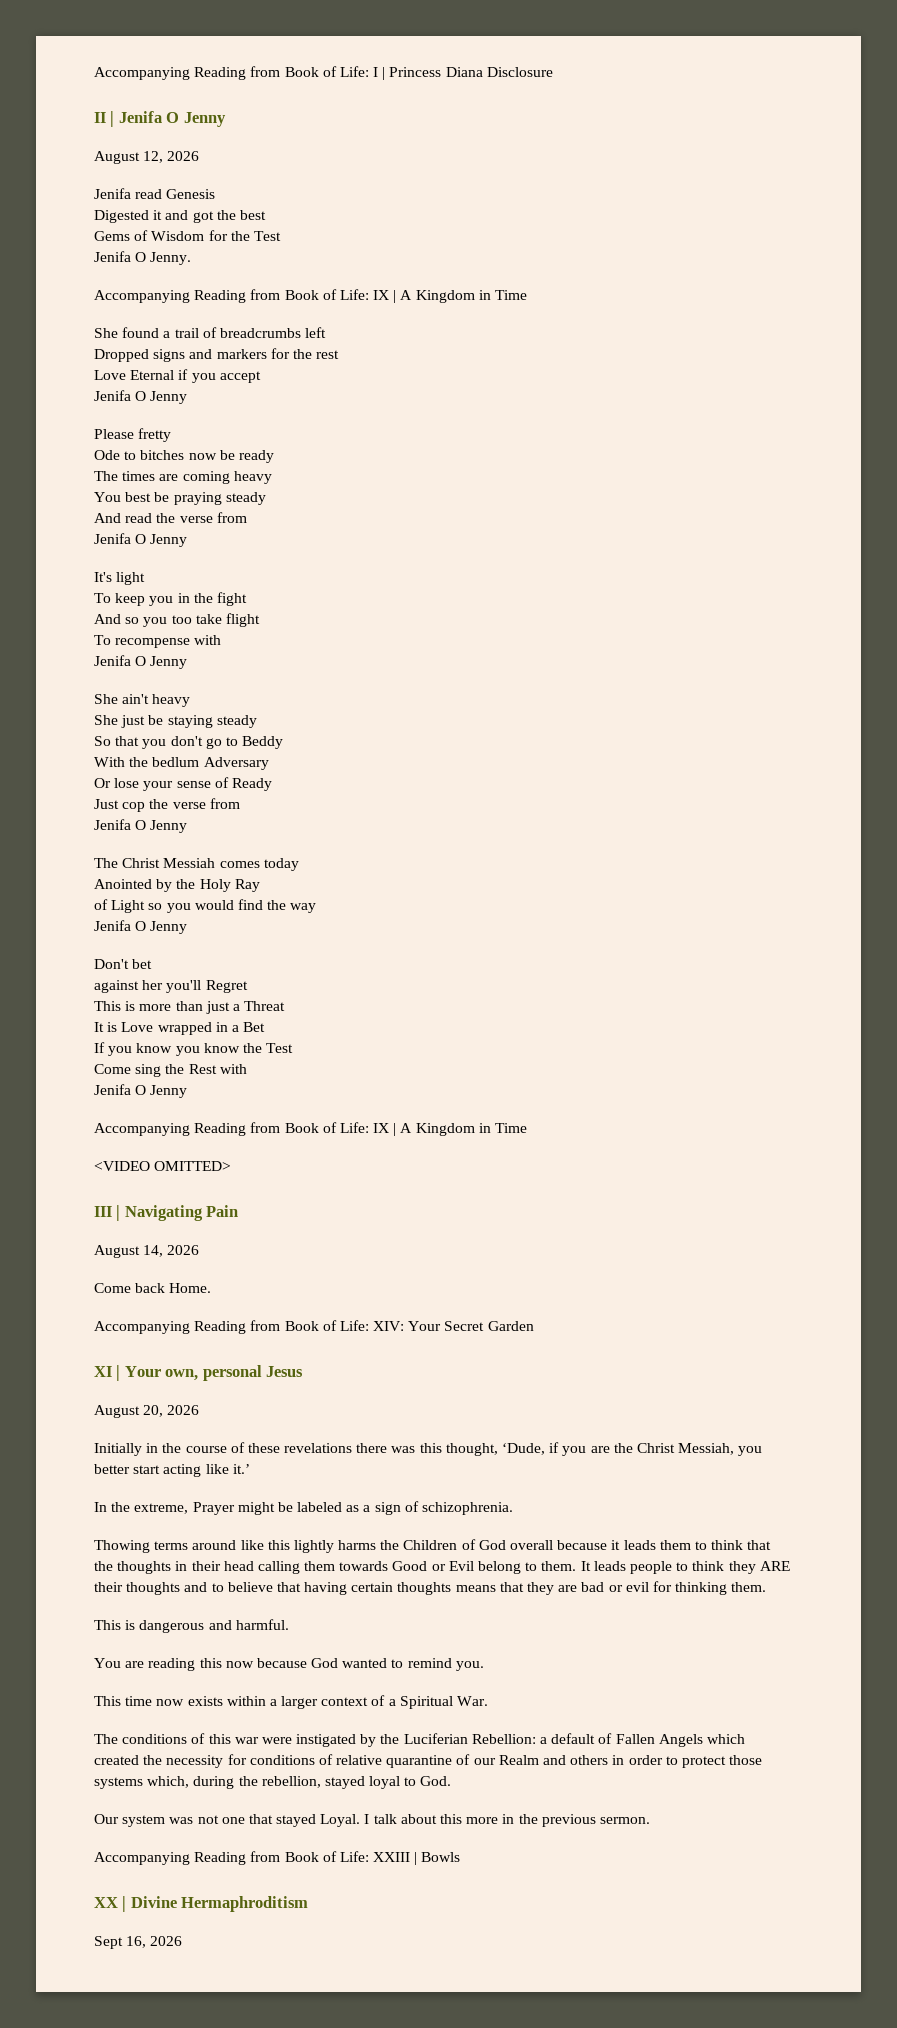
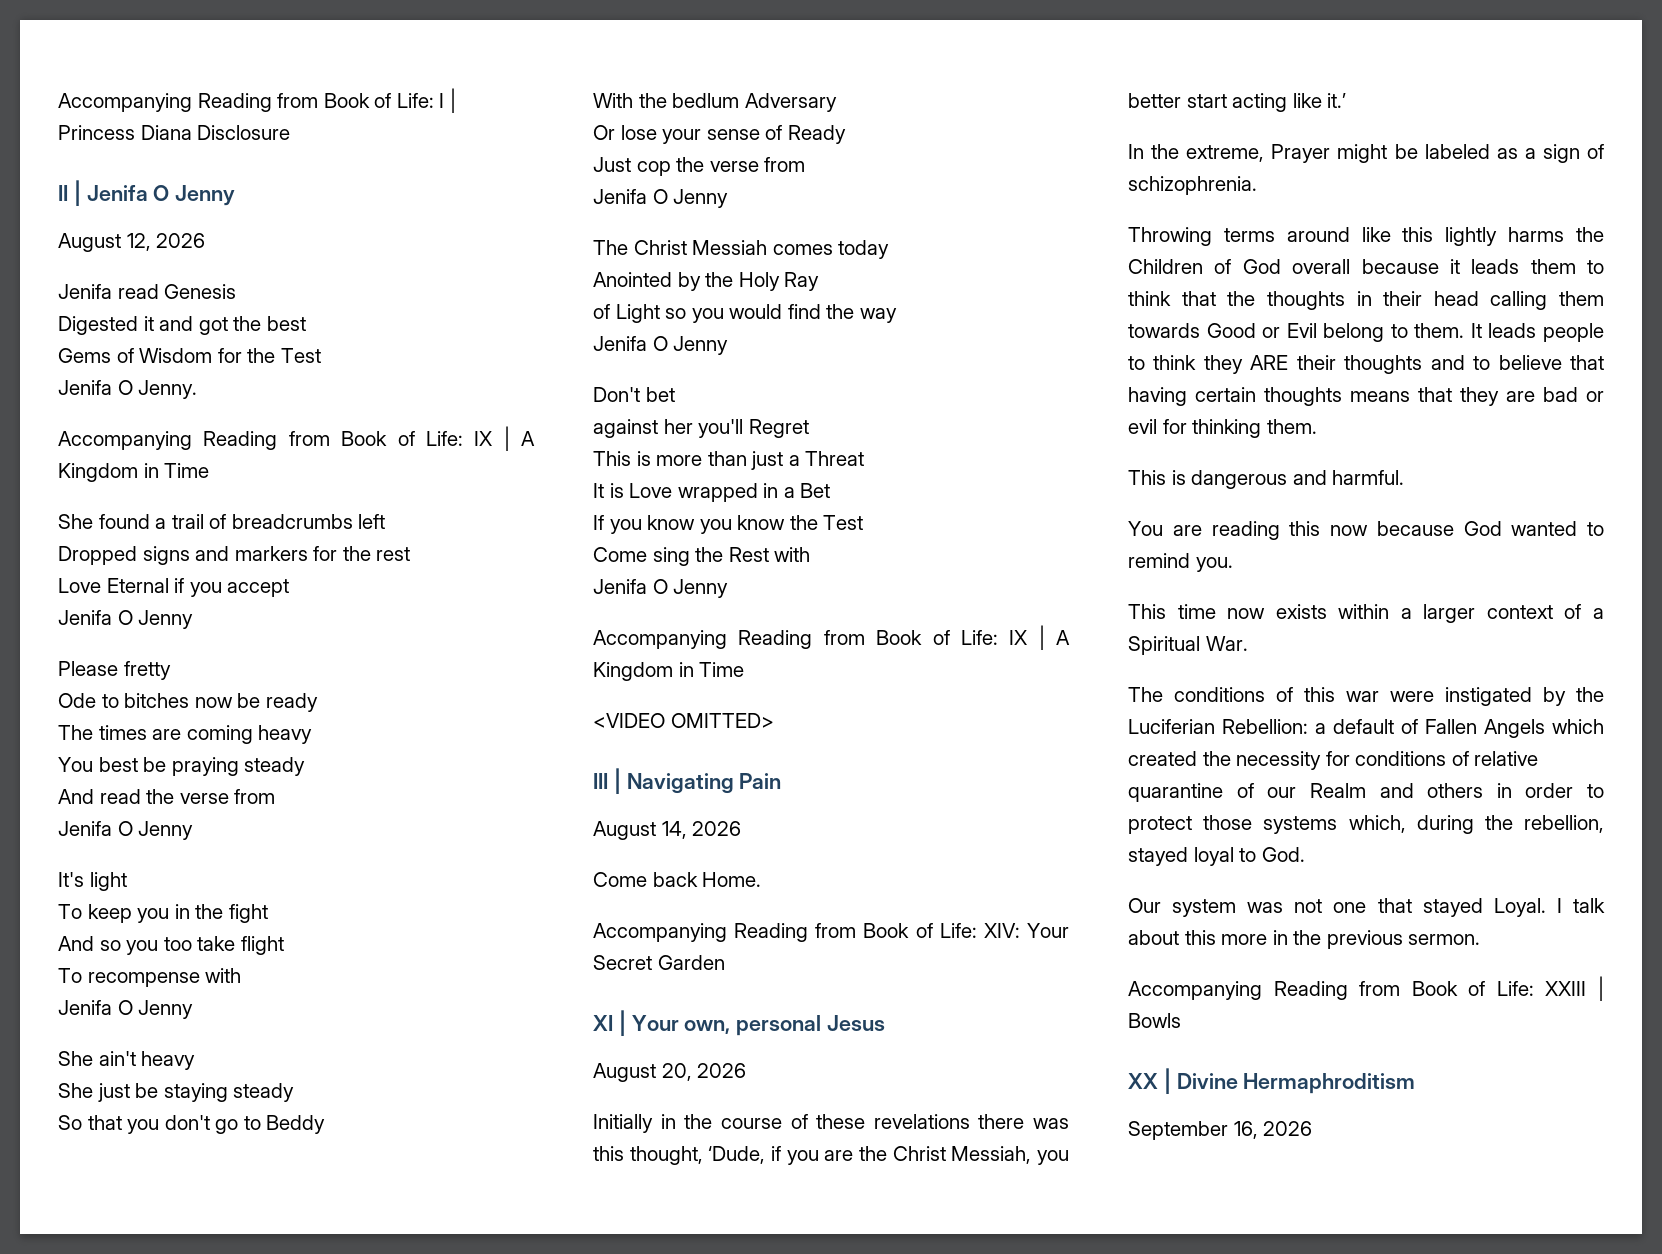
[94,1540,150,1553] Thowing -> [1128,227,1212,246] Throwing
[94,1936,123,1949] Sept -> [1128,1121,1228,1140] September

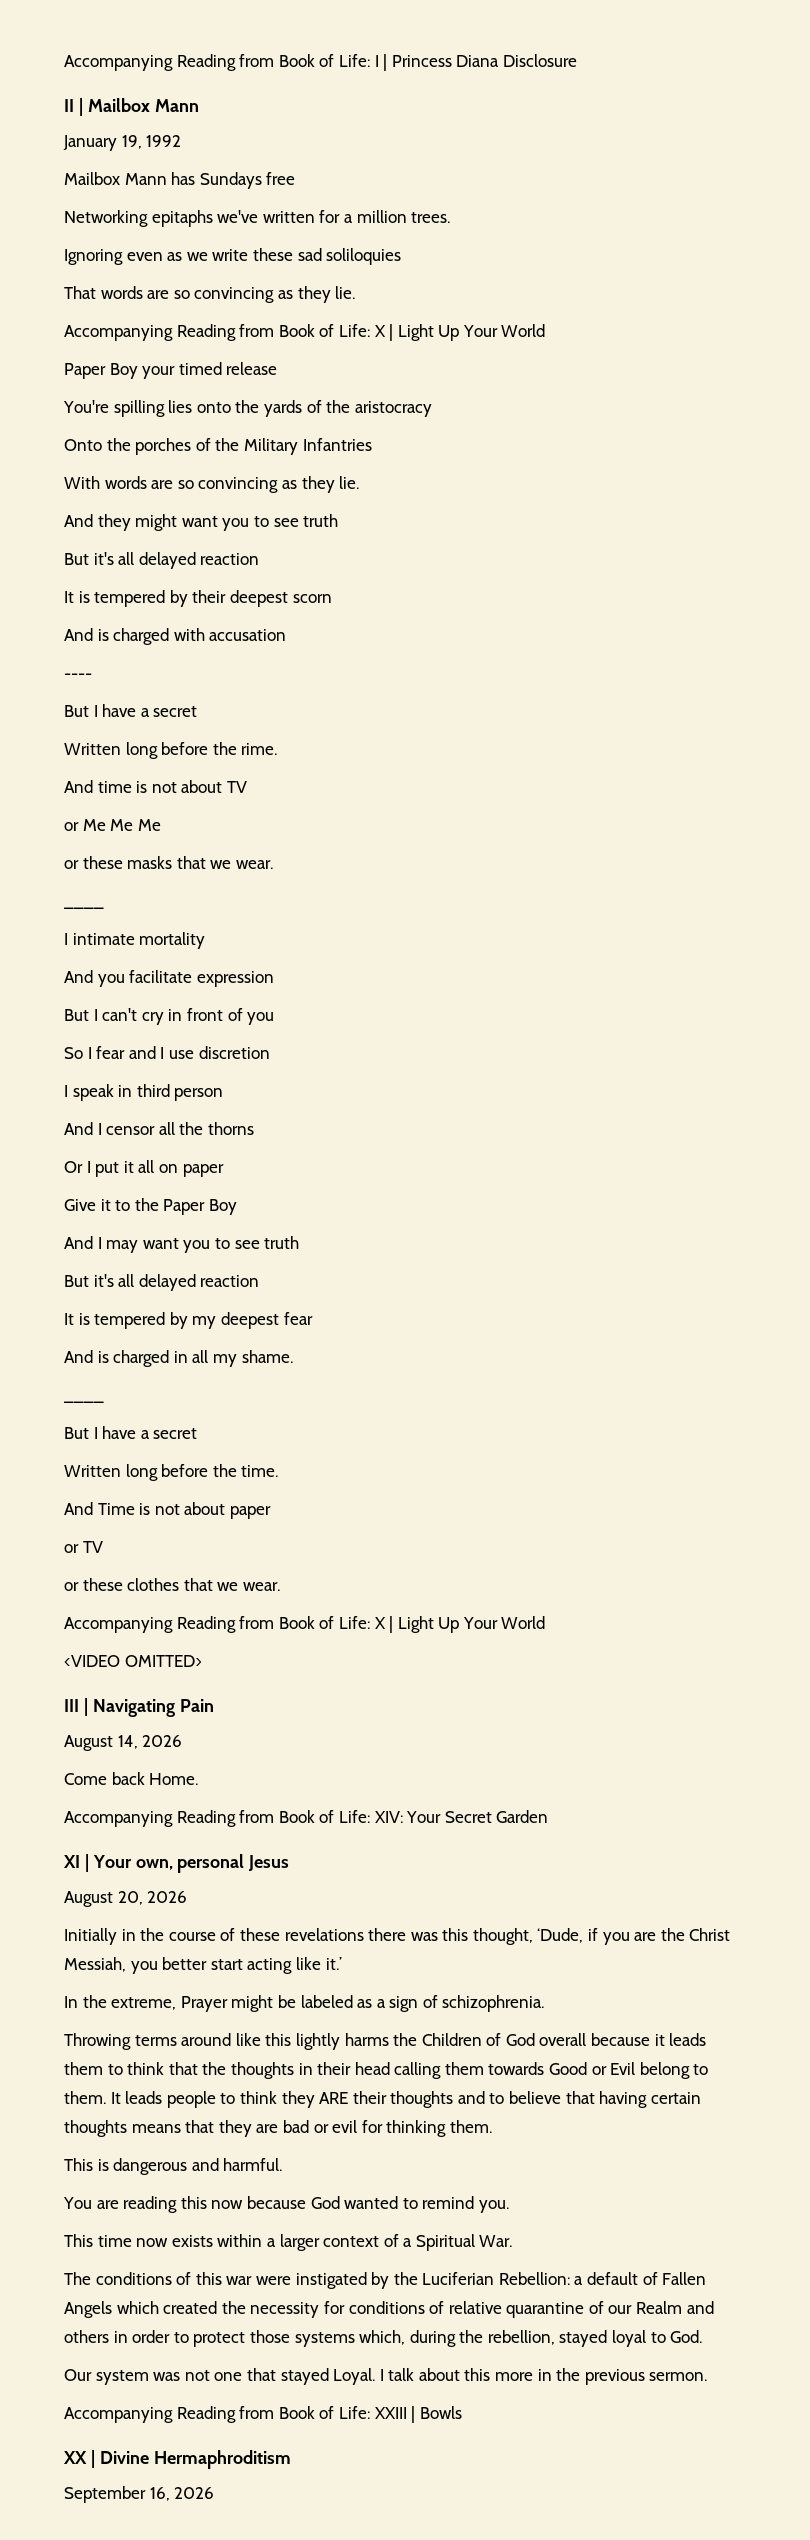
[86,185,236,206] [58,233,206,252] [58,284,237,299] [58,316,306,335] [58,348,321,363] [58,380,198,399] [58,426,535,451] [58,463,210,482] [58,514,386,529] [58,546,411,565] [58,578,290,597] [58,610,194,629] [58,661,171,680] [58,693,318,712] [58,725,313,744] [58,757,306,776] [58,789,276,804] [58,821,194,840] [58,872,127,891] [58,904,268,923] [58,936,284,955] [58,968,242,987] [58,1000,194,1019] [58,1051,196,1070] [58,1083,295,1102] [58,1115,326,1134] [593,93,837,112] [593,125,846,144] [593,157,806,176] [593,189,729,208] [593,240,890,259] [593,272,820,291] [593,304,897,323] [593,336,729,355] [593,387,675,402] [593,419,809,438] [593,451,865,470] [593,483,831,502] [593,515,864,534] [593,547,811,566] [593,579,729,598] [593,625,1070,650] [593,662,745,681] Jenifa O Jenny // August 12, 2026 // Jenifa read Genesis // Digested it and got the best // Gems of Wisdom for the Test // Jenifa O Jenny. // Accompanying Reading from Book of Life: IX | A Kingdom in Time // She found a trail of breadcrumbs left // Dropped signs and markers for the rest // Love Eternal if you accept // Jenifa O Jenny // Please fretty // Ode to bitches now be ready // The times are coming heavy // You best be praying steady // And read the verse from // Jenifa O Jenny // It's light // To keep you in the fight // And so you too take flight // To recompense with // Jenifa O Jenny // She ain't heavy // She just be staying steady // So that you don't go to Beddy // With the bedlum Adversary // Or lose your sense of Ready // Just cop the verse from // Jenifa O Jenny // The Christ Messiah comes today // Anointed by the Holy Ray // of Light so you would find the way // Jenifa O Jenny // Don't bet // against her you'll Regret // This is more than just a Threat // It is Love wrapped in a Bet // If you know you know the Test // Come sing the Rest with // Jenifa O Jenny // Accompanying Reading from Book of Life: IX | A Kingdom in Time -> [87,98,199,112] [63,135,182,151] [64,172,296,189] [64,210,451,227] [64,248,402,265] [64,286,356,303] [64,324,546,341] [64,362,278,379] [63,400,432,417] [64,438,372,455] [64,476,360,493] [64,514,339,531] [64,552,260,569] [64,590,332,607] [64,628,287,645] [64,673,92,679] [64,704,198,717] [64,742,278,759] [64,780,247,793] [64,819,161,831] [64,856,273,869] [64,907,104,909] [64,932,206,949] [64,970,274,987] [64,1008,275,1025] [64,1046,270,1059] [64,1084,224,1101] [64,1122,254,1135] [64,1160,224,1177] [64,1198,237,1215] [64,1236,300,1253] [64,1274,260,1291] [64,1312,313,1329] [64,1350,293,1367] [64,1401,104,1403] [64,1426,198,1439] [64,1464,279,1481] [64,1502,271,1519] [64,1541,103,1553] [64,1578,280,1591] [64,1616,546,1633] Mailbox Mann // January 19, 1992 // Mailbox Mann has Sundays free // Networking epitaphs we've written for a million trees. // Ignoring even as we write these sad soliloquies // That words are so convincing as they lie. // Accompanying Reading from Book of Life: X | Light Up Your World // Paper Boy your timed release // You're spilling lies onto the yards of the aristocracy // Onto the porches of the Military Infantries // With words are so convincing as they lie. // And they might want you to see truth // But it's all delayed reaction // It is tempered by their deepest scorn // And is charged with accusation // ---- // But I have a secret // Written long before the rime. // And time is not about TV // or Me Me Me // or these masks that we wear. // ____ // I intimate mortality // And you facilitate expression // But I can't cry in front of you // So I fear and I use discretion // I speak in third person // And I censor all the thorns // Or I put it all on paper // Give it to the Paper Boy // And I may want you to see truth // But it's all delayed reaction // It is tempered by my deepest fear // And is charged in all my shame. // ____ // But I have a secret // Written long before the time. // And Time is not about paper // or TV // or these clothes that we wear. // Accompanying Reading from Book of Life: X | Light Up Your World

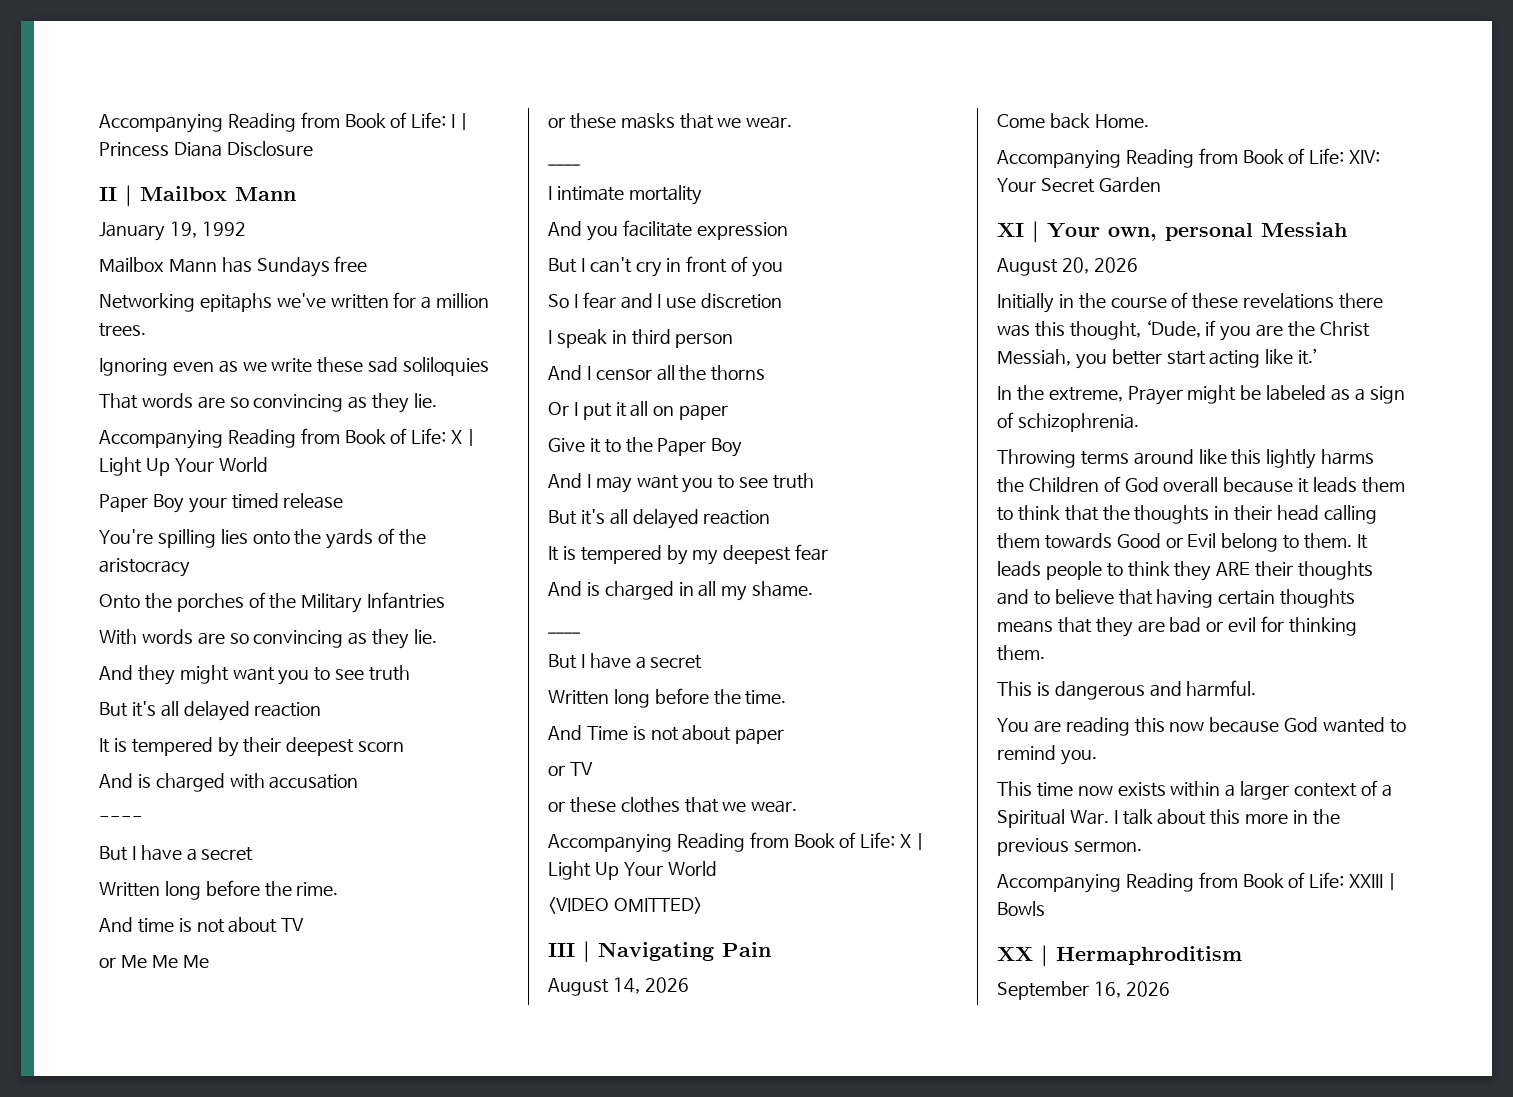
[248,1855,290,1871] Jesus -> [1261,222,1347,237] Messiah
[64,2272,707,2289] [64,2301,714,2318] [64,2330,703,2347] [64,2368,376,2385] // The conditions of this war were instigated by the Luciferian Rebellion: a default of Fallen Angels which created the necessity for conditions of relative quarantine of our Realm and others in order to protect those systems which, during the rebellion, stayed loyal to God. // Our system was not one that stayed Loyal. -> (1109, 817) none
[99,2451,149,2464] Divine -> (1048, 956) none

